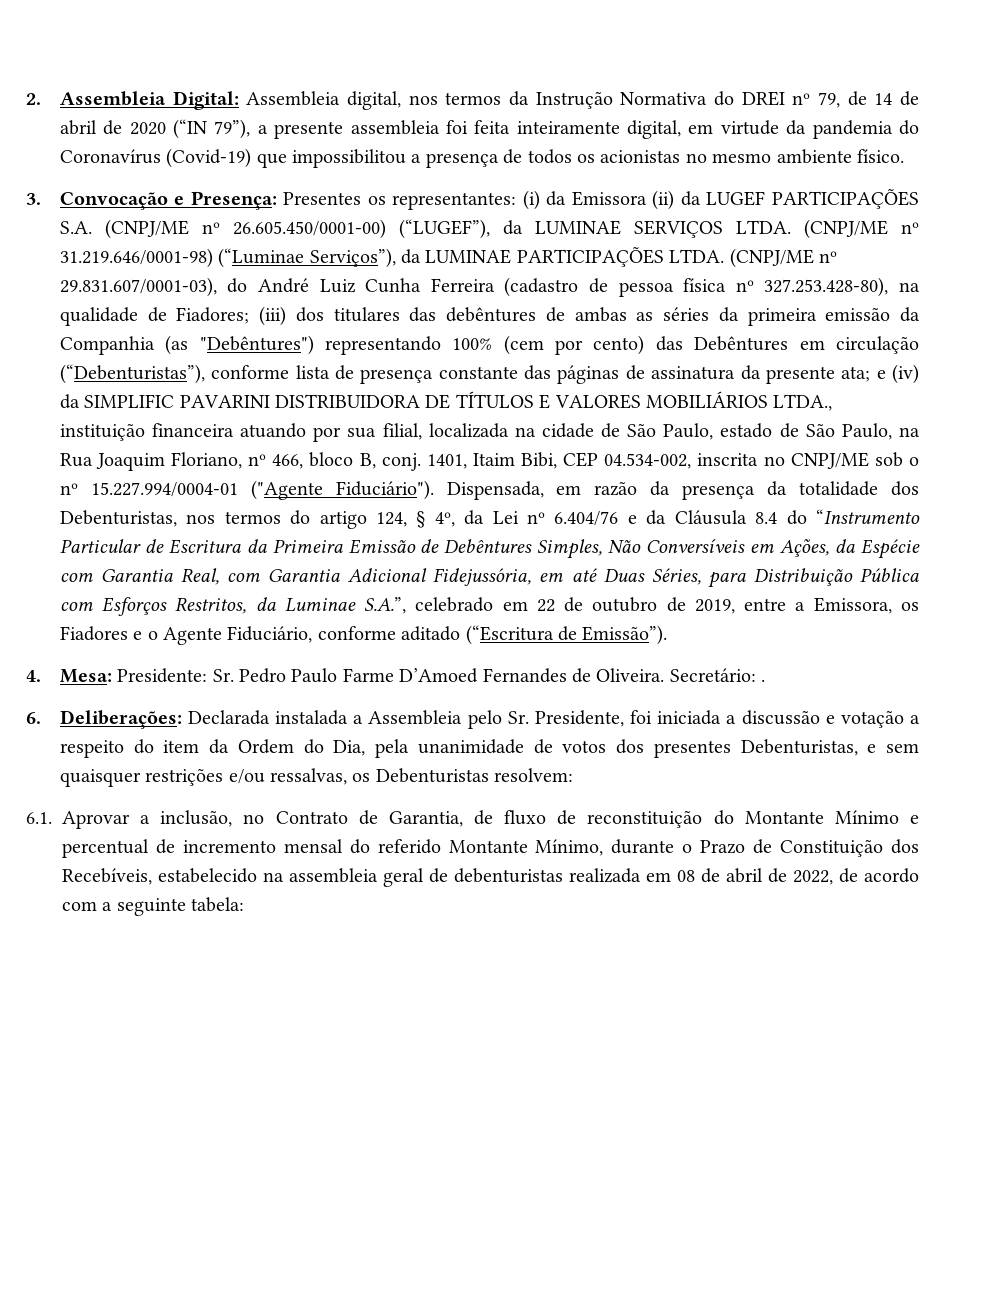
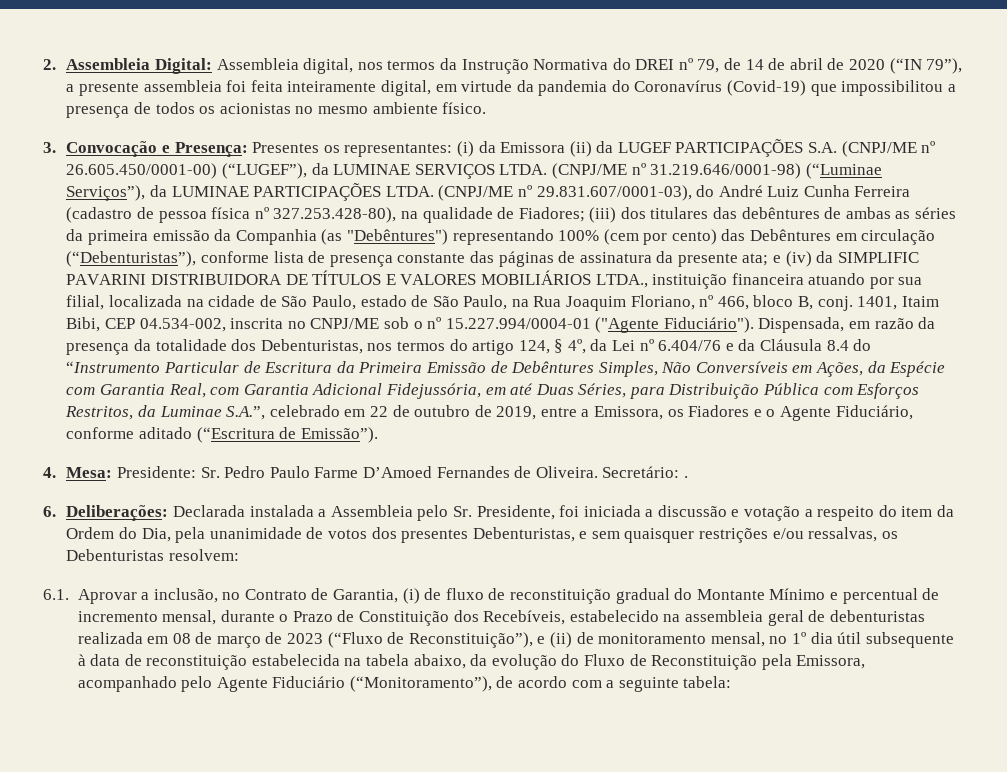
(463, 819) none -> [402,588,420,604] (i)
(703, 819) none -> [615,588,670,604] gradual
[283,839,604,856] mensal do referido Montante Mínimo, -> [162,610,217,625] mensal,
[726,868,833,885] abril de 2022, -> [216,632,954,648] [77,654,866,670] [77,676,492,692] março de 2023 (“Fluxo de Reconstituição”), e (ii) de monitoramento mensal, no 1º dia útil subsequente à data de reconstituição estabelecida na tabela abaixo, da evolução do Fluxo de Reconstituição pela Emissora, acompanhado pelo Agente Fiduciário (“Monitoramento”),

